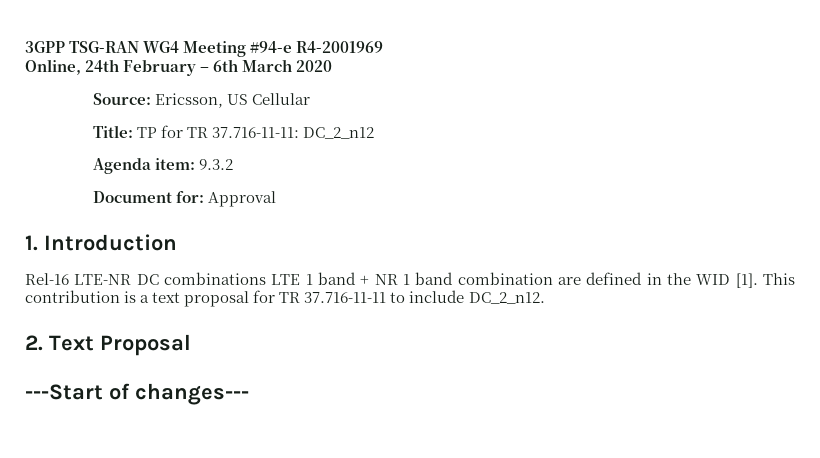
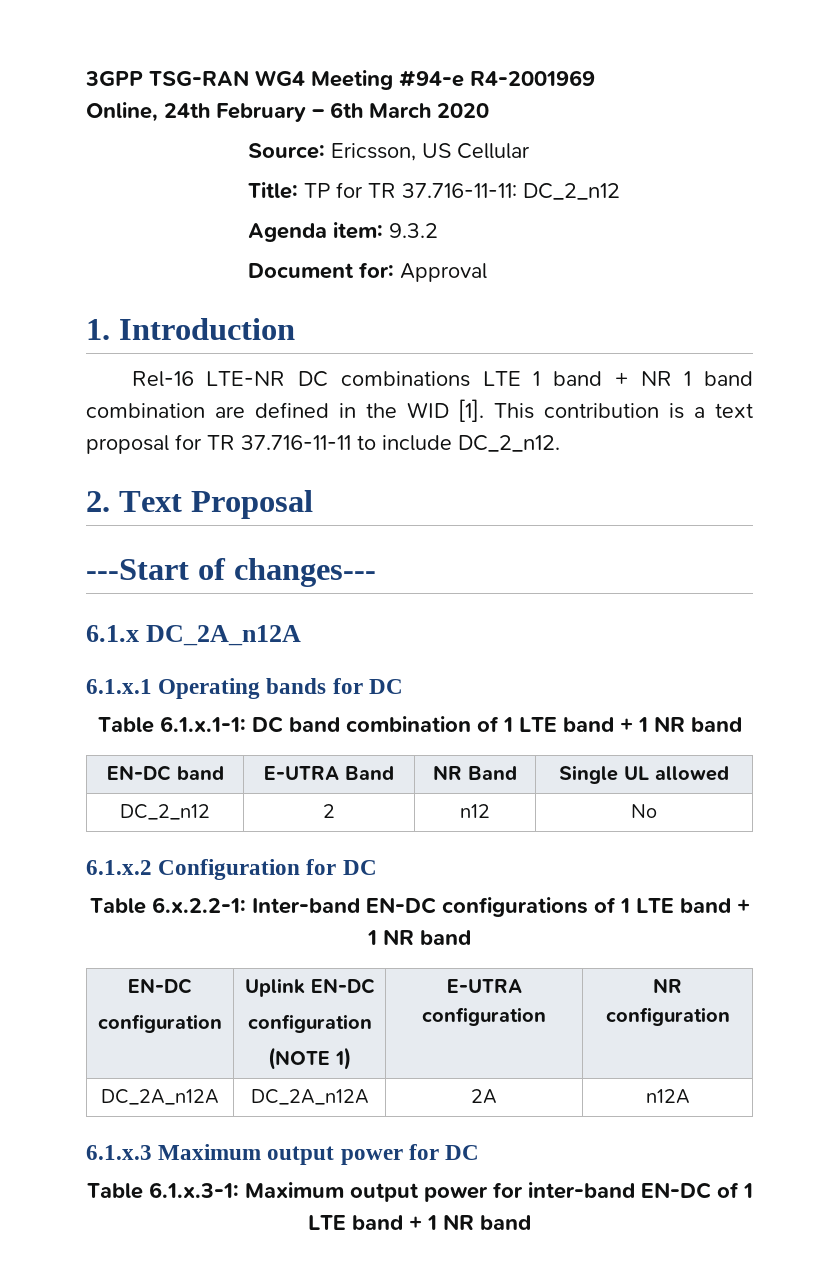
(249, 394) none -> [86,625,302,646] [86,678,403,699] [97,716,742,733] [106,765,224,781] [264,766,394,780] [433,765,517,780] [559,765,729,784] [120,804,210,820] [323,804,335,818] [460,804,490,818] [631,804,657,818] [86,859,377,880] [89,897,750,917] [367,929,471,945] [128,978,192,994] [98,1014,222,1033] [244,978,375,997] [247,1014,372,1033] [268,1047,351,1070] [446,979,522,993] [422,1007,546,1026] [653,978,682,993] [605,1007,730,1026] [101,1089,219,1105] [250,1089,369,1105] [471,1089,497,1104] [645,1089,690,1104] [86,1144,480,1165] [86,1182,753,1202] [308,1214,531,1230] // 6.1.x DC_2A_n12A // 6.1.x.1 Operating bands for DC // Table 6.1.x.1-1: DC band combination of 1 LTE band + 1 NR band // EN-DC band | E-UTRA Band | NR Band | Single UL allowed // DC_2_n12 | 2 | n12 | No // 6.1.x.2 Configuration for DC // Table 6.x.2.2-1: Inter-band EN-DC configurations of 1 LTE band + 1 NR band // EN-DC // configuration | Uplink EN-DC // configuration // (NOTE 1) | E-UTRA configuration | NR configuration // DC_2A_n12A | DC_2A_n12A | 2A | n12A // 6.1.x.3 Maximum output power for DC // Table 6.1.x.3-1: Maximum output power for inter-band EN-DC of 1 LTE band + 1 NR band

